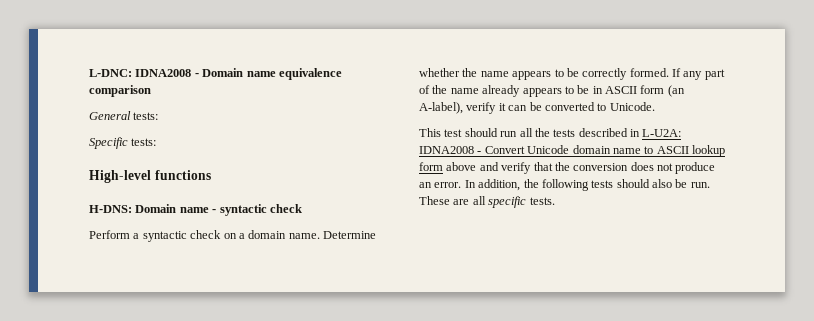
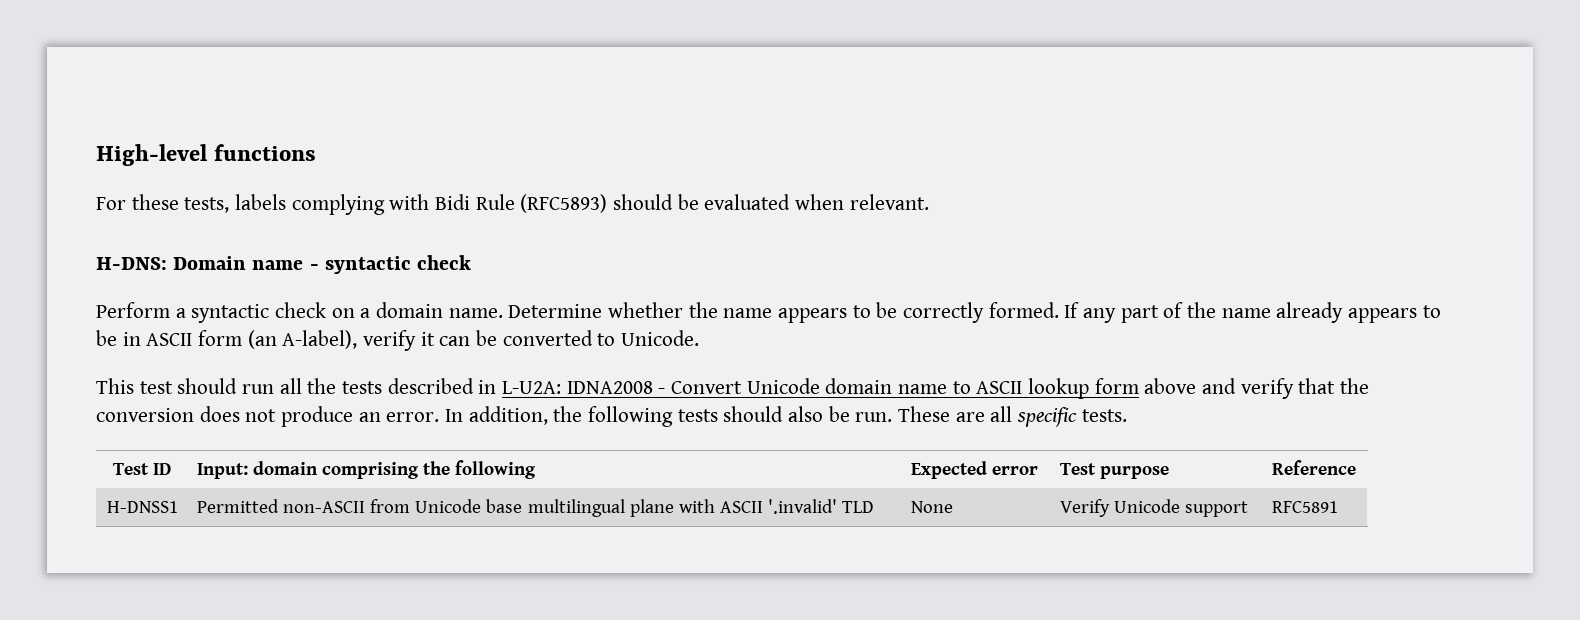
[89,68,342,80] [89,85,151,97] [89,111,159,120] [89,137,157,149] [89,170,211,183] L-DNC: IDNA2008 - Domain name equivalence comparison // General tests: // Specific tests: // High-level functions -> [96,144,316,166] [96,194,929,215] High-level functions // For these tests, labels complying with Bidi Rule (RFC5893) should be evaluated when relevant.
(555, 201) none -> [112,463,172,475] [196,460,537,479] [910,461,1039,479] [1059,463,1170,479] [1271,460,1356,475] [106,501,178,513] [196,499,875,517] [910,501,953,513] [1059,499,1249,517] [1271,501,1338,513] // Test ID | Input: domain comprising the following | Expected error | Test purpose | Reference // H-DNSS1 | Permitted non-ASCII from Unicode base multilingual plane with ASCII '.invalid' TLD | None | Verify Unicode support | RFC5891

